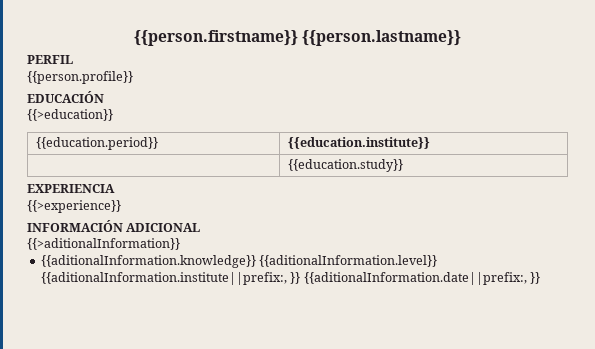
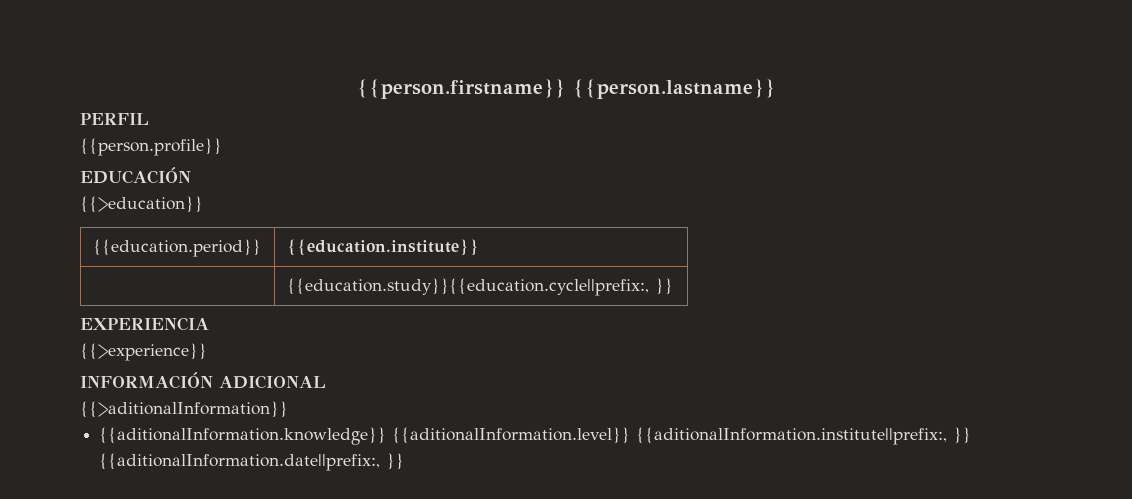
[288,159,404,172] {{education.study}} -> [286,278,673,296] {{education.study}}{{education.cycle||prefix:, }}

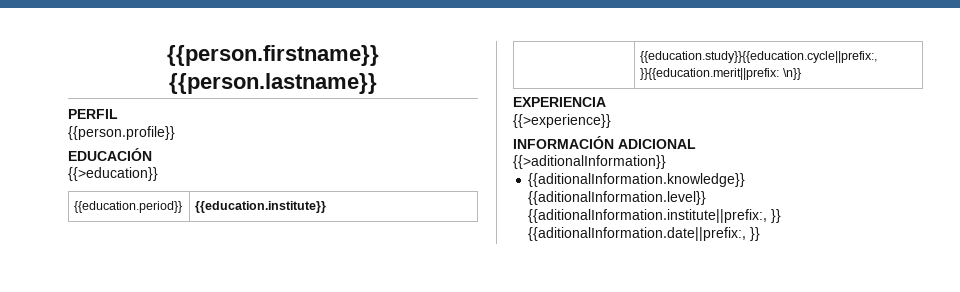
[654,278,673,295] }} -> [640,68,801,80] }}{{education.merit||prefix: \n}}

